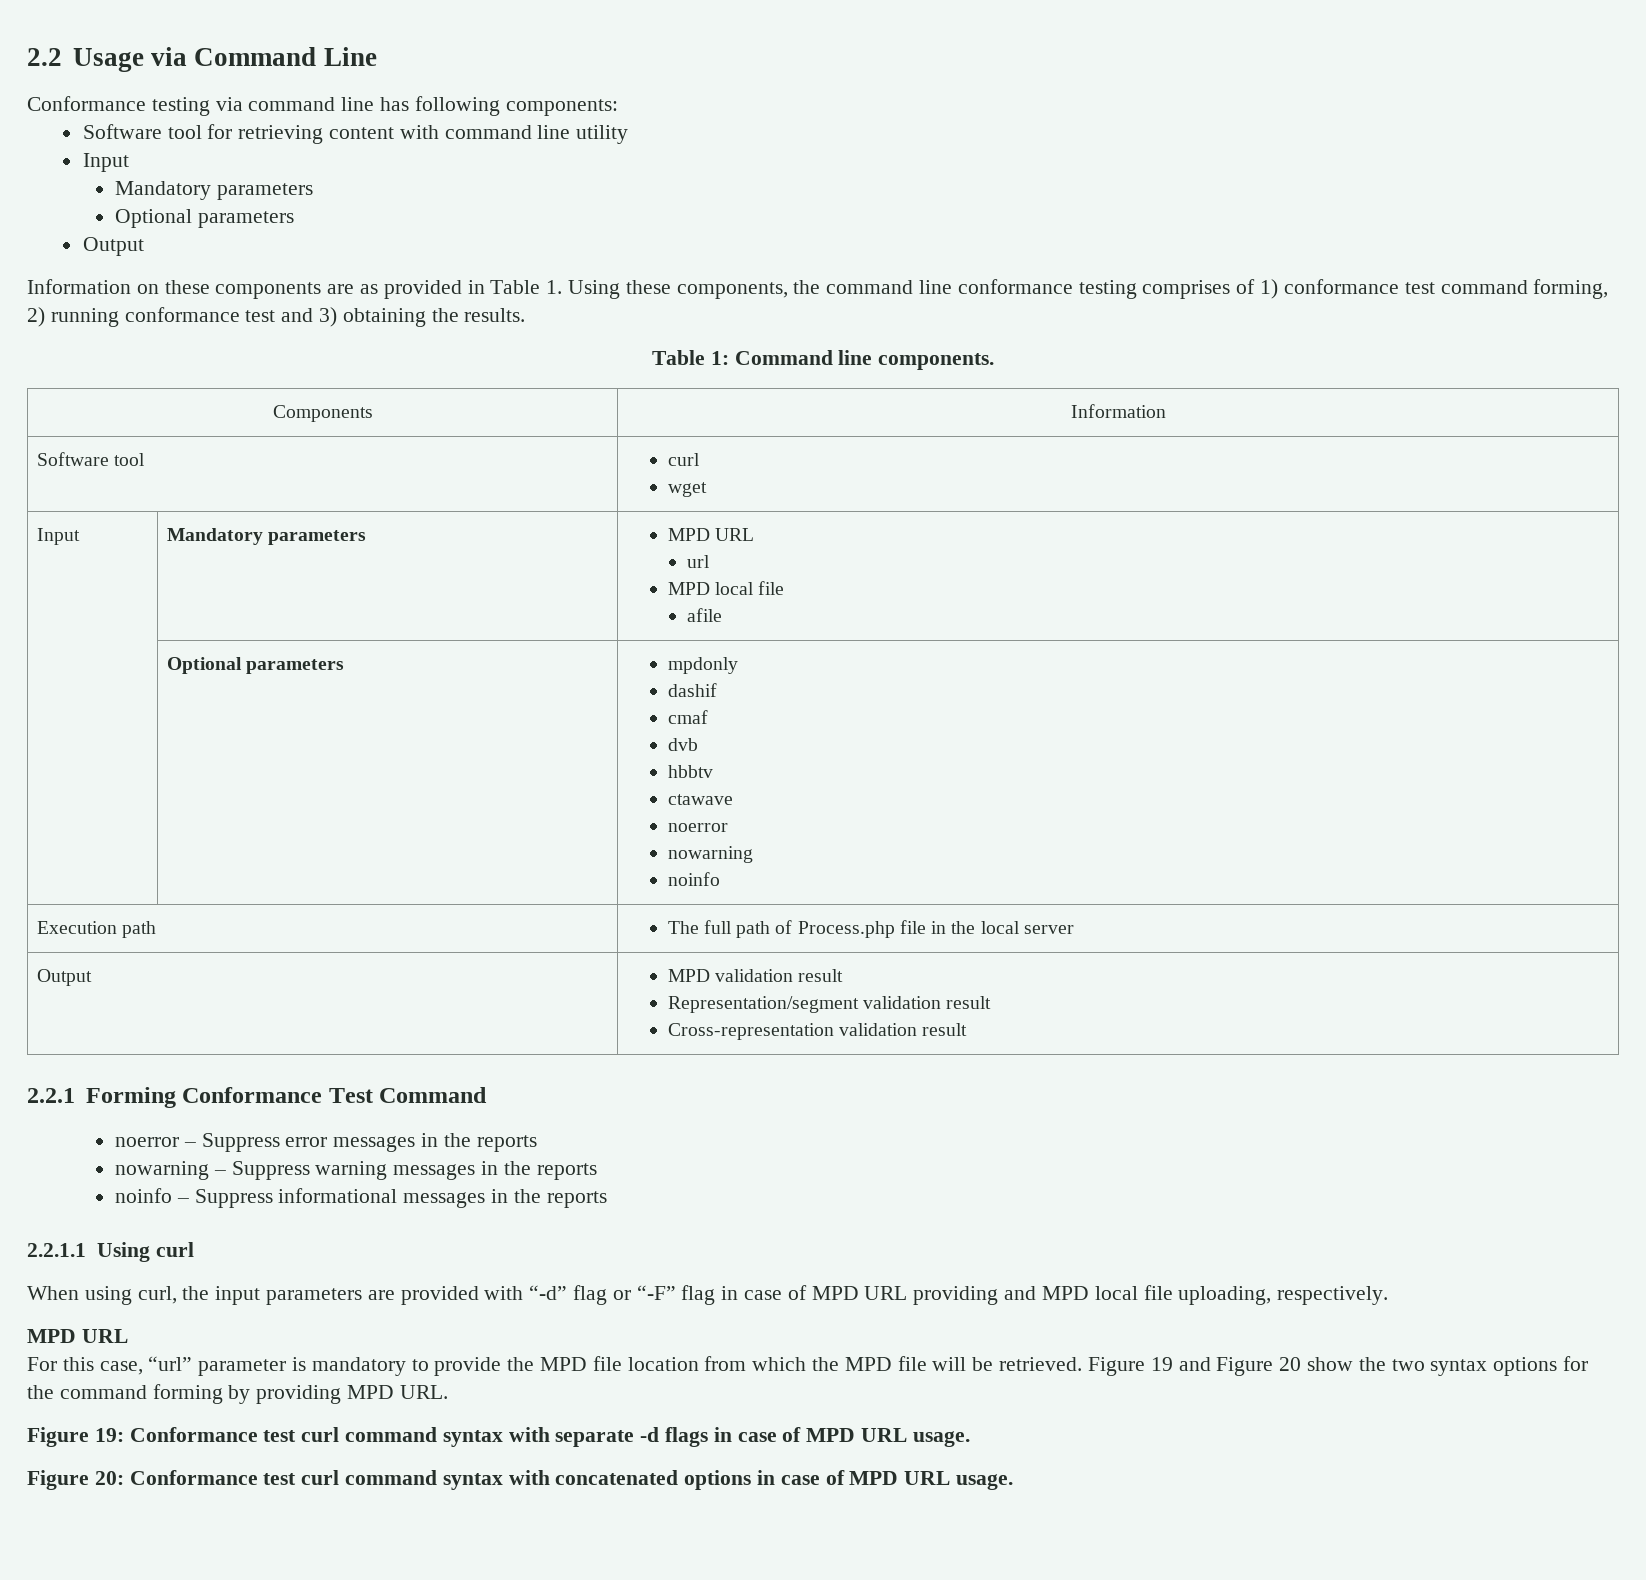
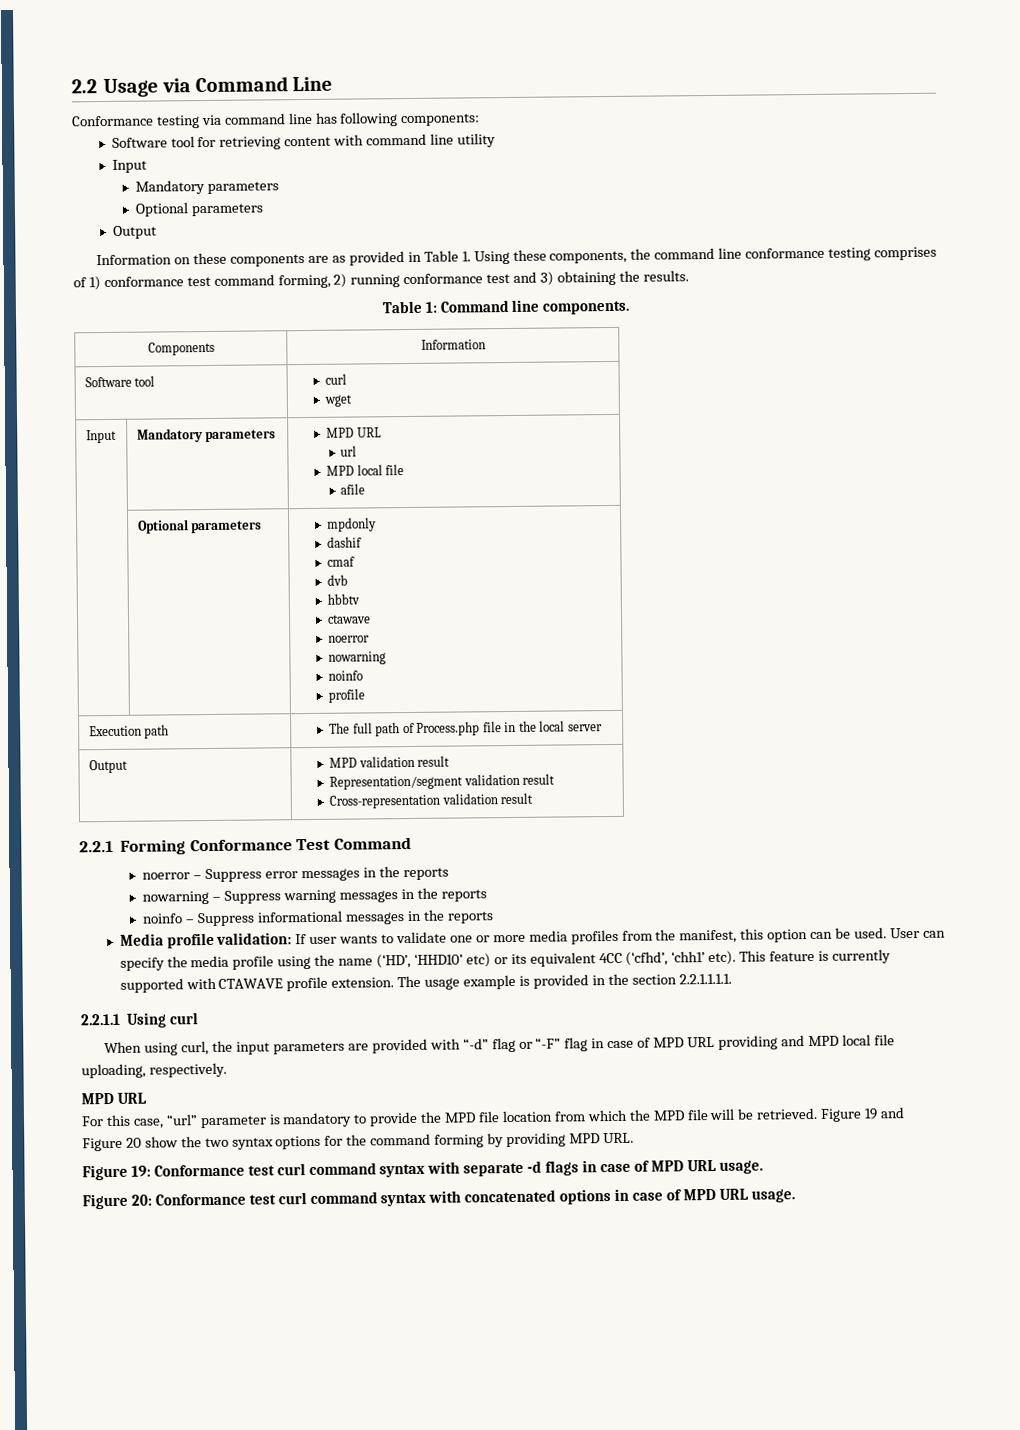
(720, 879) none -> [328,688,366,703] // profile
(607, 1199) none -> [119,927,946,949] [119,949,891,971] [119,973,732,993] // Media profile validation: If user wants to validate one or more media profiles from the manifest, this option can be used. User can specify the media profile using the name (‘HD’, ‘HHD10’ etc) or its equivalent 4CC (‘cfhd’, ‘chh1’ etc). This feature is currently supported with CTAWAVE profile extension. The usage example is provided in the section 2.2.1.1.1.1.

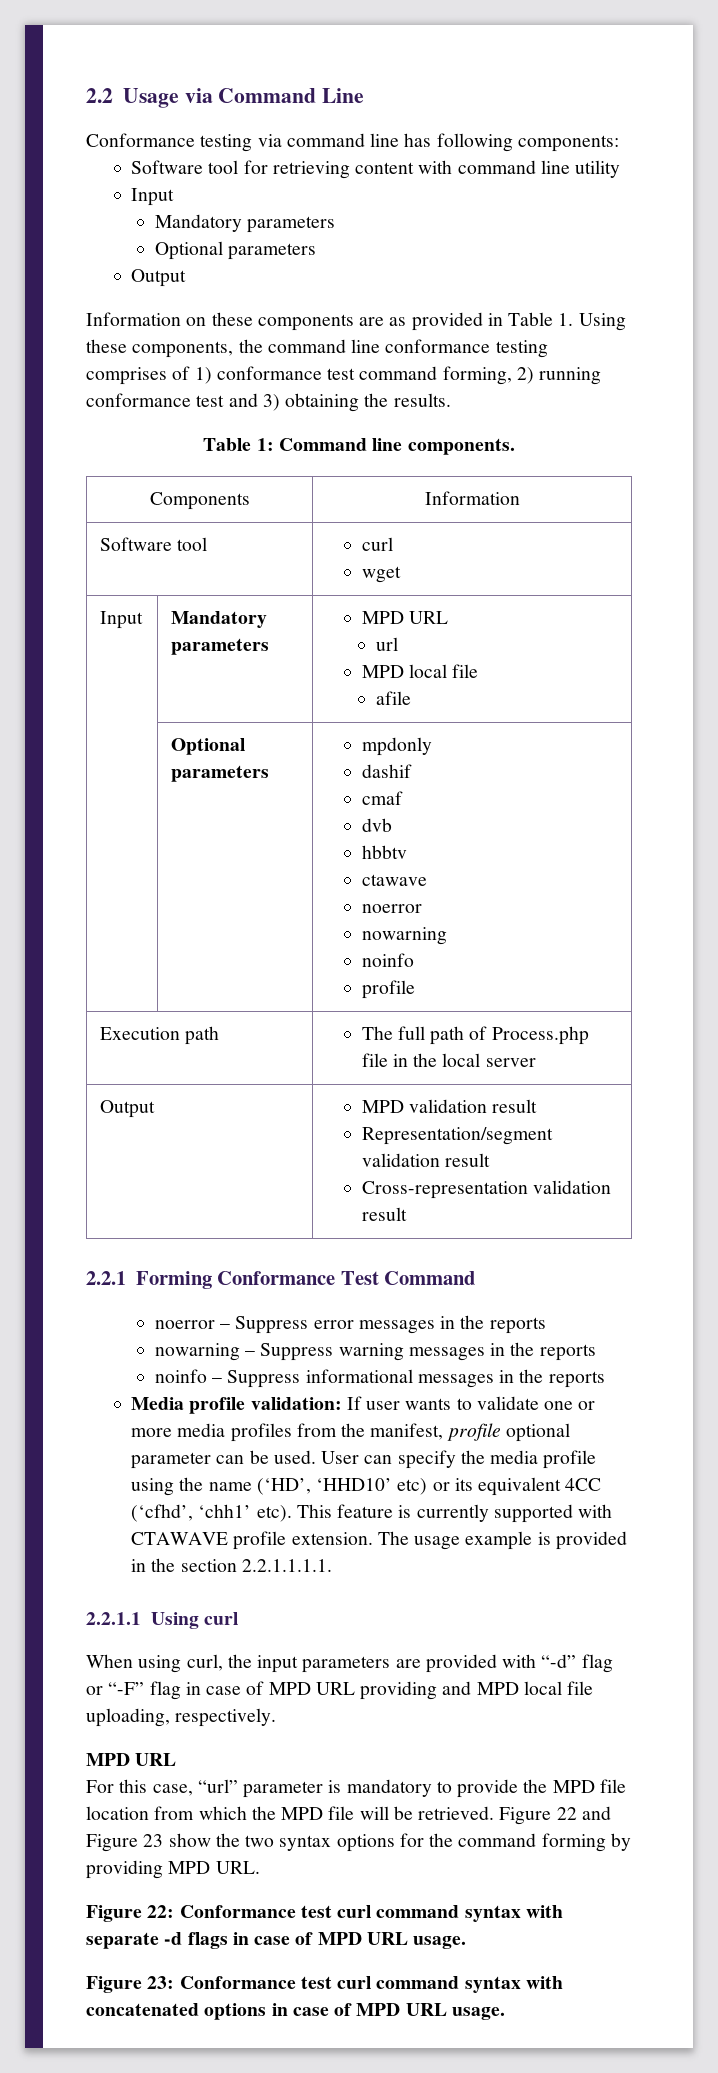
[740,928,809,943] this option -> [446,1423,570,1442] [131,1452,212,1469] profile optional parameter
[864,1108,879,1120] 19 -> [556,1807,577,1820] 22
[125,1137,142,1148] 20 -> [143,1834,164,1847] 23
[130,1165,151,1177] 19: -> [147,1905,175,1918] 22:
[130,1194,152,1206] 20: -> [147,1976,175,1989] 23:

